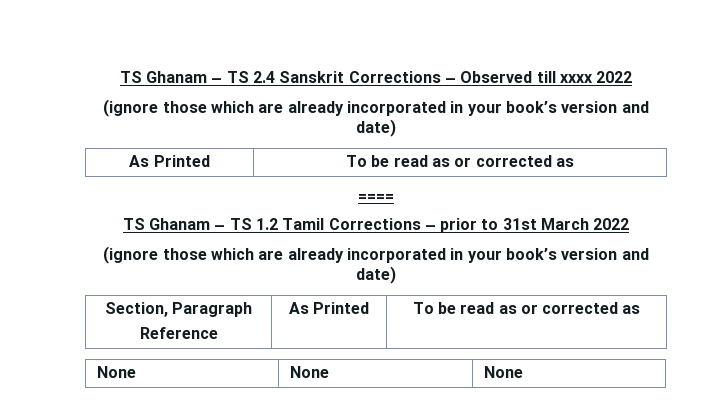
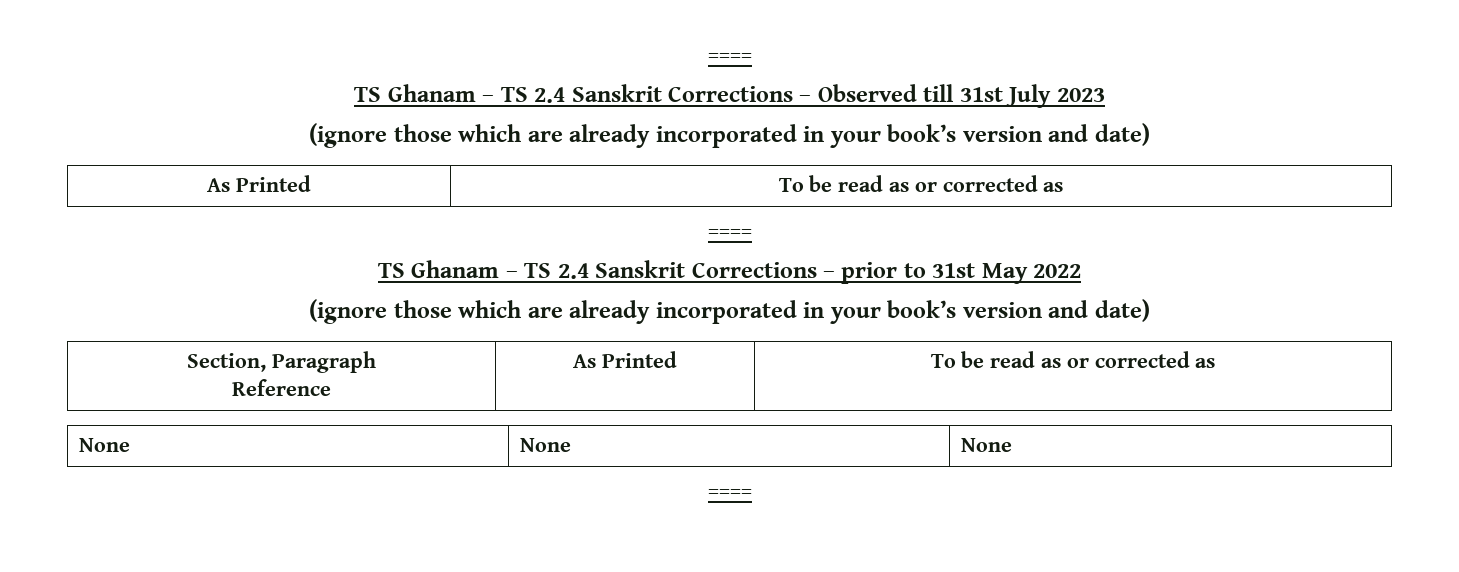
(119, 77) none -> [707,53,752,62] ==== //
[559,71,633,83] xxxx 2022 -> [959,84,1105,108] 31st July 2023
[255,218,325,230] 1.2 Tamil -> [557,260,686,279] 2.4 Sanskrit
[541,218,590,230] March -> [981,263,1028,284] May
(524, 372) none -> [707,489,752,498] // ====

